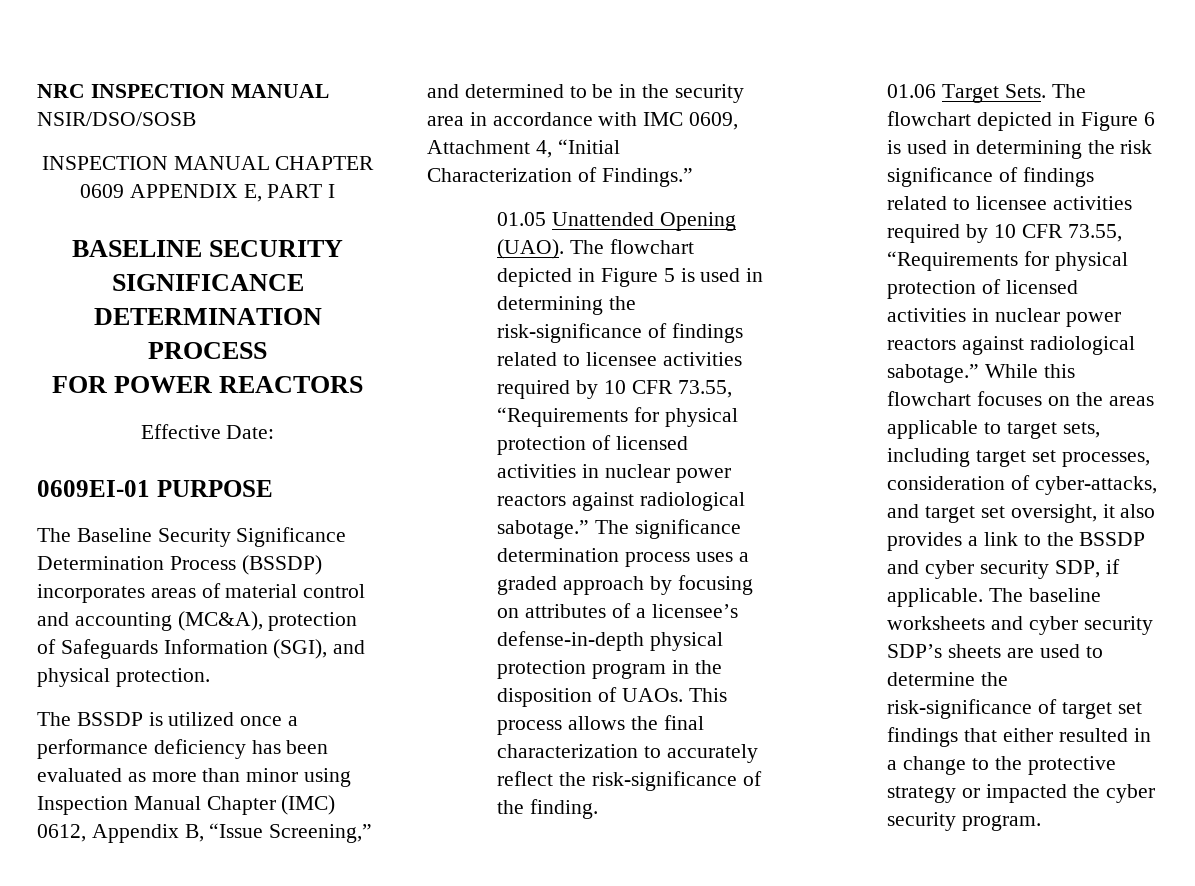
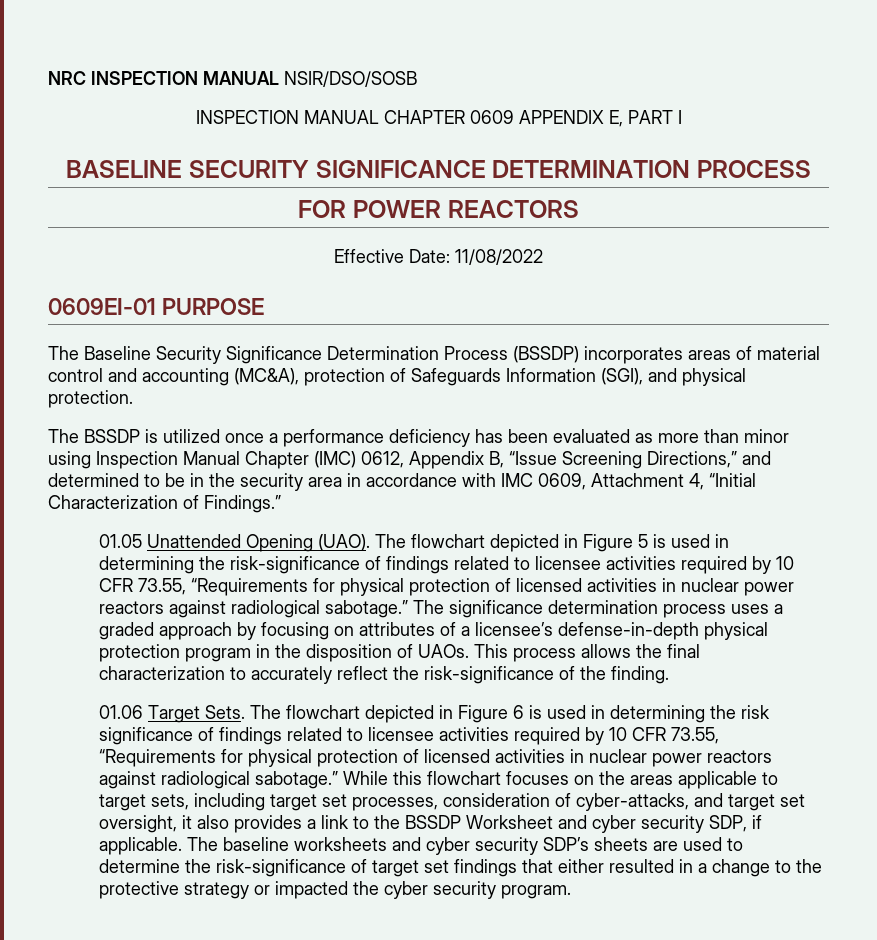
(275, 432) none -> [455,249,543,265] 11/08/2022
[269,824,373,843] Screening,” -> [562,451,737,469] Screening Directions,”
(1146, 539) none -> [466,815,554,829] Worksheet

